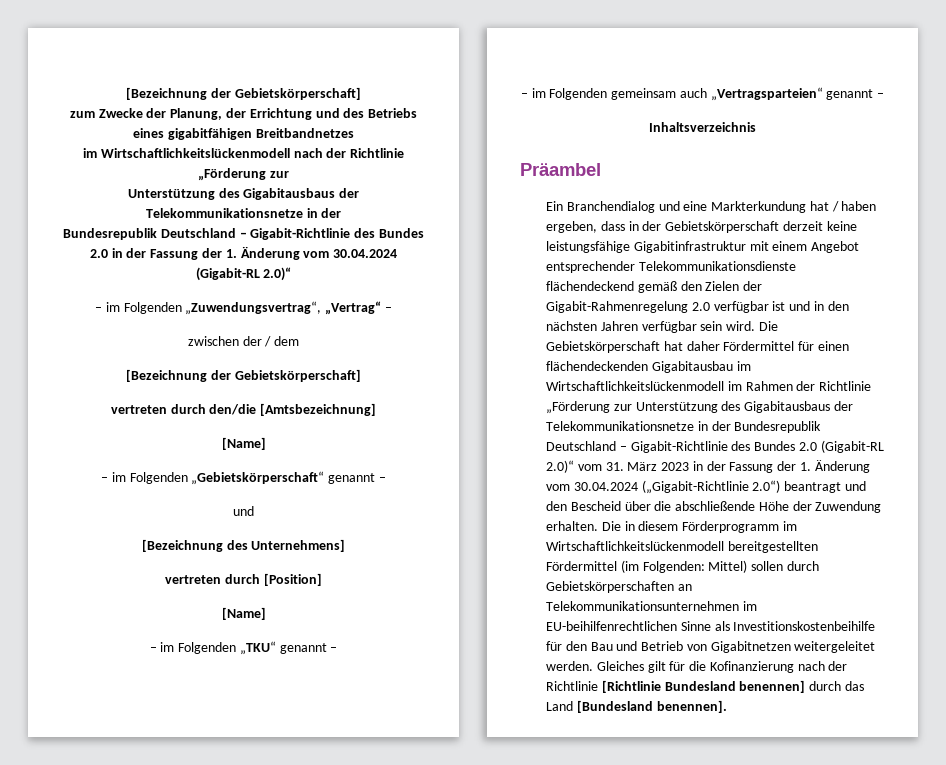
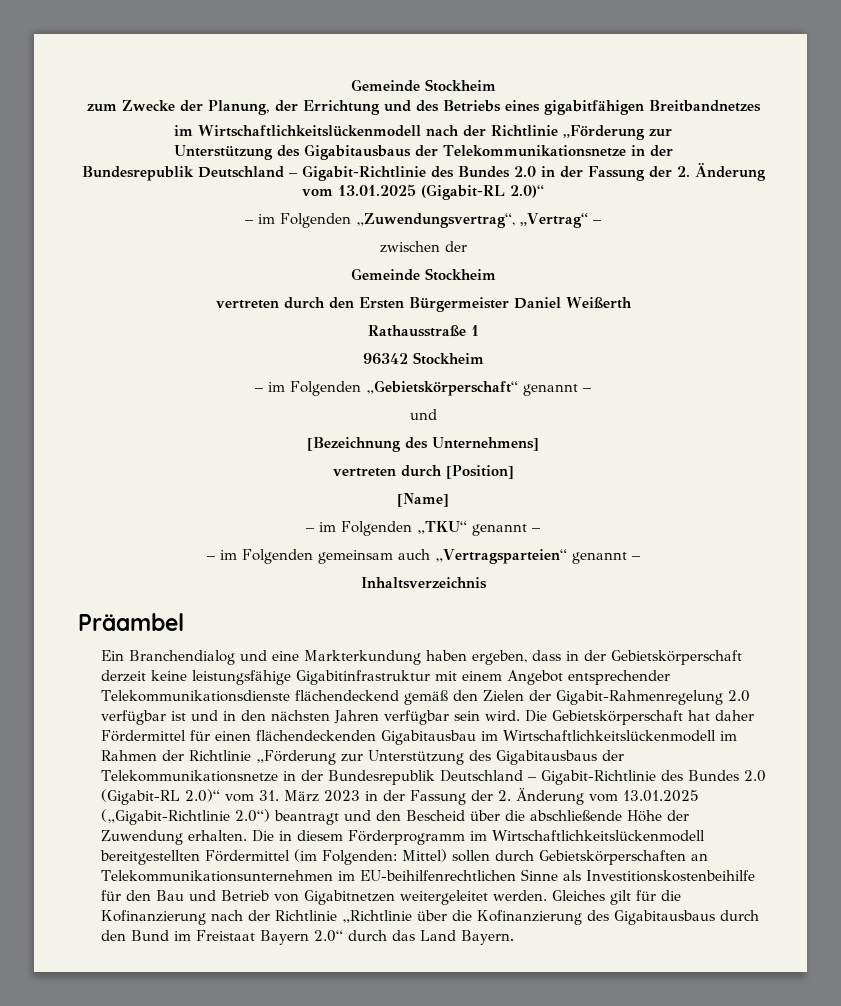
[126,87,361,100] [Bezeichnung der Gebietskörperschaft] -> [350,79,496,92] Gemeinde Stockheim
[225,246,398,260] 1. Änderung vom 30.04.2024 -> [676,163,766,181] [302,184,416,196] 2. Änderung vom 13.01.2025
[264,336,300,347] [126,369,361,382] [110,403,377,416] [221,437,266,450] / dem // [Bezeichnung der Gebietskörperschaft] // vertreten durch den/die [Amtsbezeichnung] // [Name] -> [350,268,496,281] [215,297,632,312] [367,325,479,337] [362,352,484,365] // Gemeinde Stockheim // vertreten durch den Ersten Bürgermeister Daniel Weißerth // Rathausstraße 1 // 96342 Stockheim
[809,201,839,212] hat / -> (421, 657) none
[799,460,870,473] [545,482,638,491] 1. Änderung vom 30.04.2024 -> [497,788,699,805] 2. Änderung vom 13.01.2025
[601,680,806,693] [Richtlinie Bundesland benennen] -> [341,910,759,925] [100,930,343,945] „Richtlinie über die Kofinanzierung des Gigabitausbaus durch den Bund im Freistaat Bayern 2.0“
[576,700,727,713] [Bundesland benennen]. -> [460,930,514,945] Bayern.

